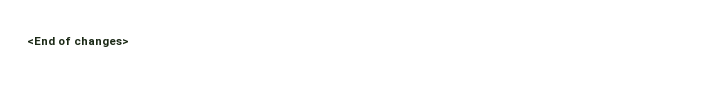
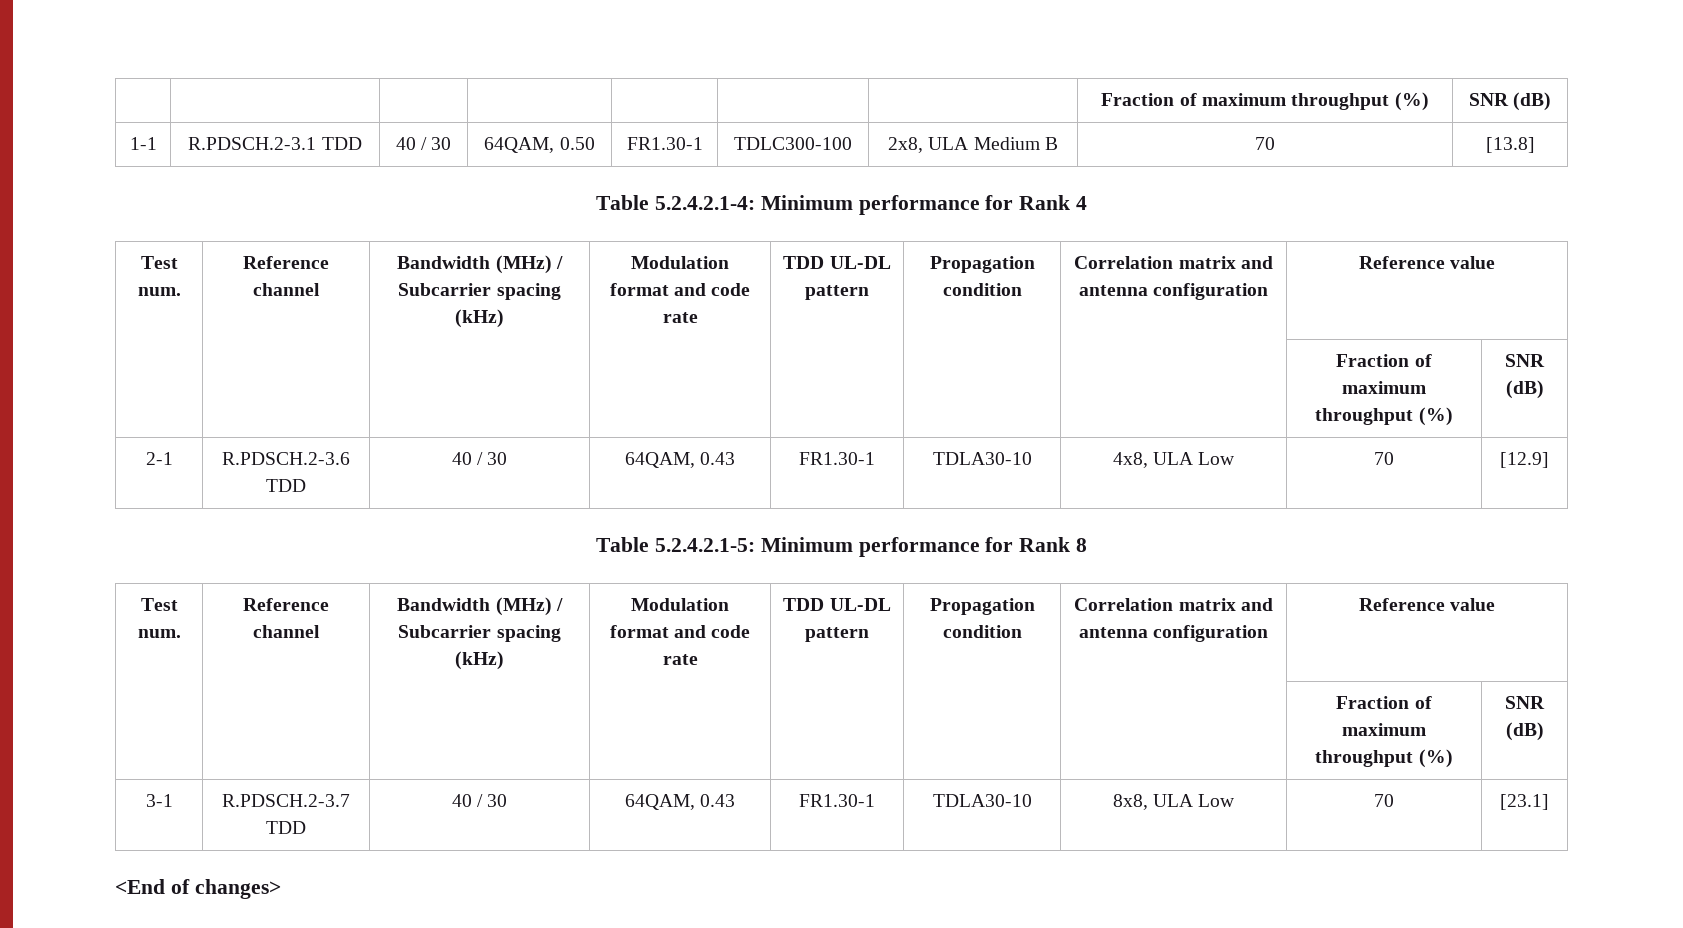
(27, 41) none -> [1101,92,1429,111] [1468,92,1552,111] [129,137,157,150] [188,137,362,150] [395,137,452,150] [484,137,595,153] [626,137,703,150] [734,137,852,150] [888,137,1058,153] [1255,137,1275,150] [1485,137,1535,153] [596,195,1087,215] [140,256,178,269] [137,287,181,296] [243,256,329,269] [253,283,320,296] [397,255,563,274] [398,283,561,300] [455,309,504,328] [631,256,729,269] [609,283,751,296] [662,312,698,323] [783,256,891,269] [805,285,869,300] [929,256,1035,273] [942,283,1022,296] [1074,256,1273,269] [1078,283,1269,300] [1358,256,1496,269] [1336,354,1432,367] [1342,381,1426,394] [1315,407,1453,426] [1505,354,1545,367] [1505,380,1544,399] [145,452,173,465] [222,452,350,465] [266,479,306,492] [451,452,508,465] [624,452,736,468] [799,452,875,465] [932,452,1032,465] [1112,452,1235,468] [1374,452,1394,465] [1500,452,1549,468] [596,537,1087,557] [140,598,178,611] [137,629,181,638] [243,598,329,611] [253,625,320,638] [397,597,563,616] [398,625,561,642] [455,651,504,670] [631,598,729,611] [609,625,751,638] [662,654,698,665] [783,598,891,611] [805,627,869,642] [929,598,1035,615] [942,625,1022,638] [1074,598,1273,611] [1078,625,1269,642] [1358,598,1496,611] [1336,696,1432,709] [1342,723,1426,736] [1315,749,1453,768] [1505,696,1545,709] [1505,722,1544,741] [145,794,173,807] [222,794,350,807] [266,821,306,834] [451,794,508,807] [624,794,736,810] [799,794,875,807] [932,794,1032,807] [1112,794,1235,810] [1374,794,1394,807] [1500,794,1549,810] | | | | | | | Fraction of maximum throughput (%) | SNR (dB) // 1-1 | R.PDSCH.2-3.1 TDD | 40 / 30 | 64QAM, 0.50 | FR1.30-1 | TDLC300-100 | 2x8, ULA Medium B | 70 | [13.8] // Table 5.2.4.2.1-4: Minimum performance for Rank 4 // Test num. | Reference channel | Bandwidth (MHz) / Subcarrier spacing (kHz) | Modulation format and code rate | TDD UL-DL pattern | Propagation condition | Correlation matrix and antenna configuration | Reference value // | | | | | | | Fraction of maximum throughput (%) | SNR (dB) // 2-1 | R.PDSCH.2-3.6 TDD | 40 / 30 | 64QAM, 0.43 | FR1.30-1 | TDLA30-10 | 4x8, ULA Low | 70 | [12.9] // Table 5.2.4.2.1-5: Minimum performance for Rank 8 // Test num. | Reference channel | Bandwidth (MHz) / Subcarrier spacing (kHz) | Modulation format and code rate | TDD UL-DL pattern | Propagation condition | Correlation matrix and antenna configuration | Reference value // | | | | | | | Fraction of maximum throughput (%) | SNR (dB) // 3-1 | R.PDSCH.2-3.7 TDD | 40 / 30 | 64QAM, 0.43 | FR1.30-1 | TDLA30-10 | 8x8, ULA Low | 70 | [23.1] //

